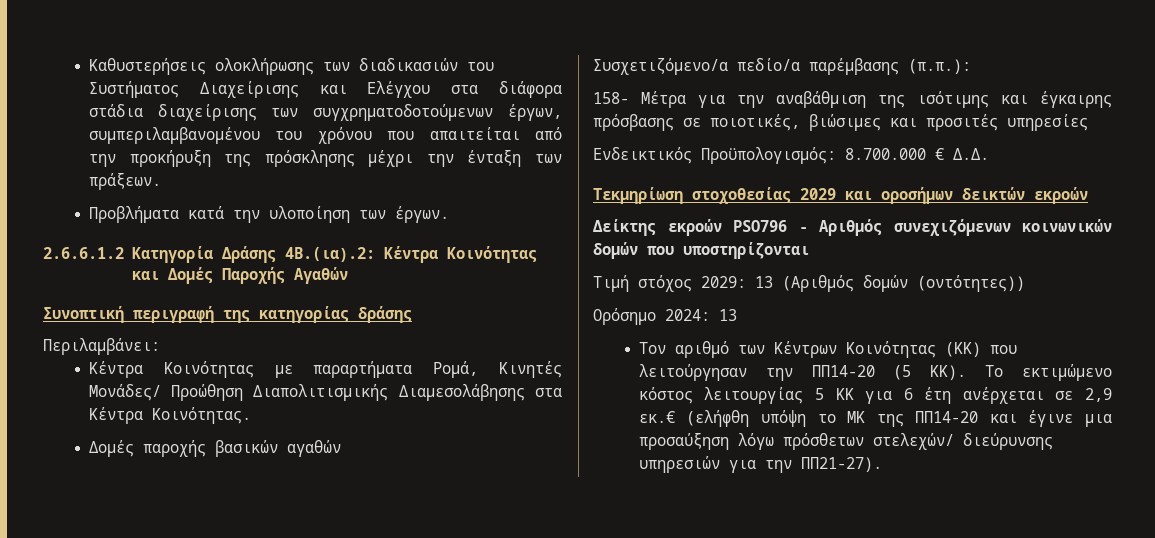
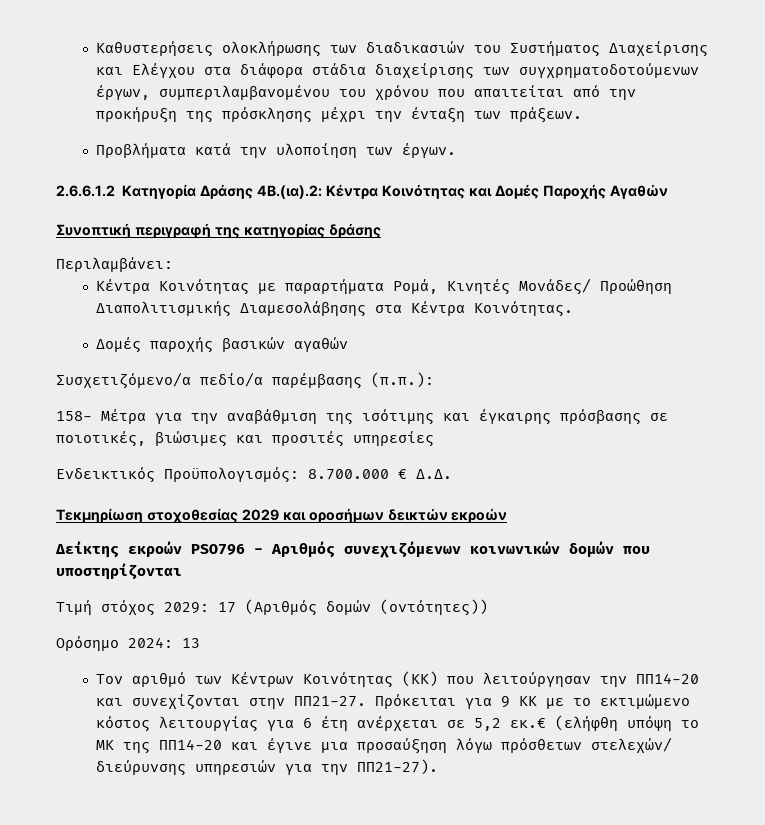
[755,276,773,288] 13 -> [218,602,236,613] 17
[893,365,1004,380] (5 ΚΚ). Το -> [96,693,592,710] και συνεχίζονται στην ΠΠ21-27. Πρόκειται για 9 ΚΚ με το
[815,388,854,400] 5 ΚΚ -> (259, 723) none
[1085,388,1112,402] 2,9 -> [474,718,502,731] 5,2

